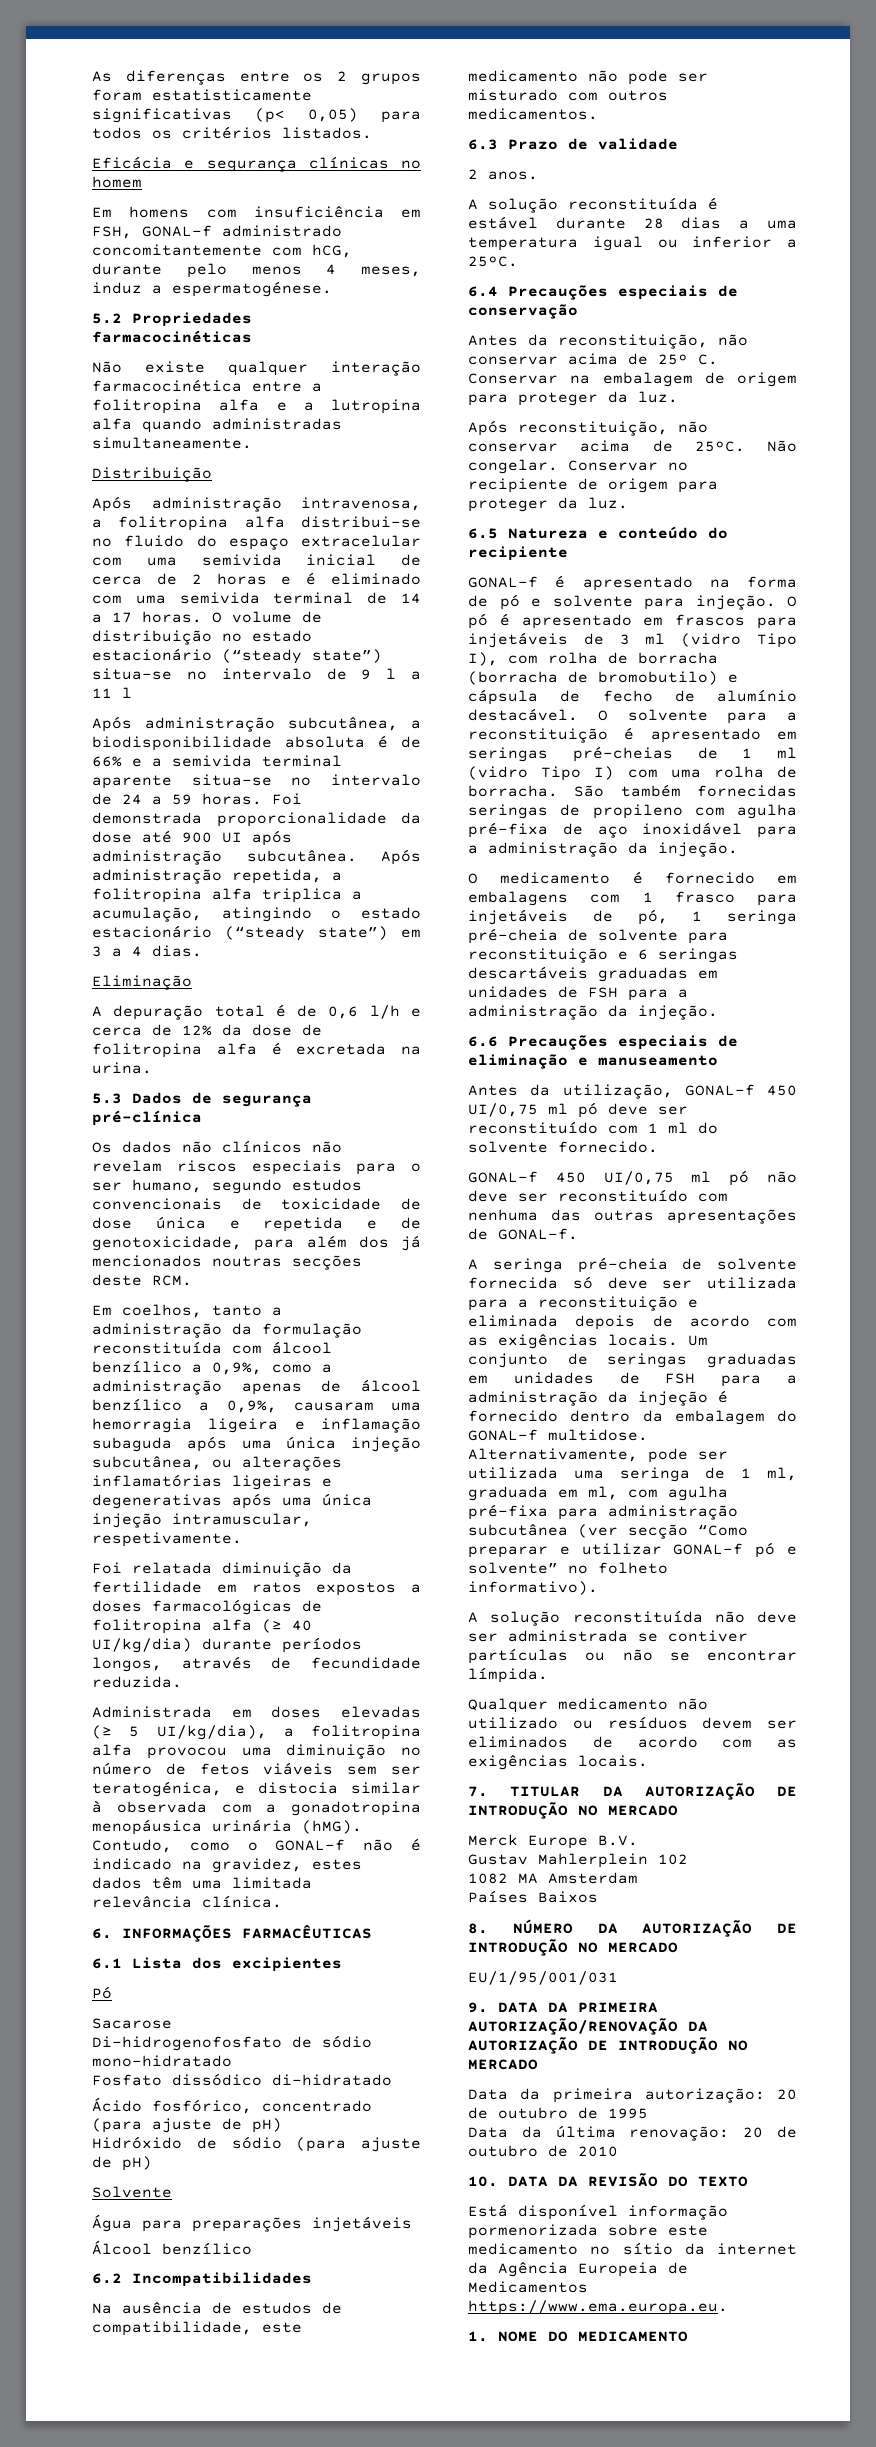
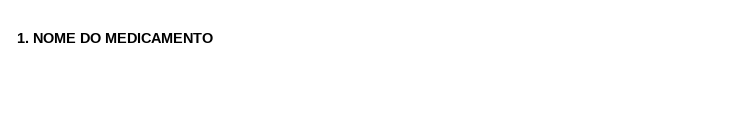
[92,70,422,85] [92,89,312,101] [92,108,421,123] [92,126,372,139] [92,156,421,172] [92,176,142,188] [92,206,421,218] [92,225,342,239] [92,244,352,258] [92,263,421,278] [92,281,332,297] [92,312,252,327] [92,330,252,343] [92,361,421,376] [92,379,322,392] [92,399,421,414] [92,418,342,433] [92,437,252,449] [92,467,212,482] [92,496,421,512] [92,516,421,531] [92,535,421,550] [92,554,421,566] [92,572,421,585] [92,592,421,604] [92,611,322,623] [92,630,312,645] [92,648,382,664] [92,668,421,680] [92,687,132,698] [92,716,421,732] [92,735,421,751] [92,755,342,767] [92,774,421,789] [92,793,302,805] [92,812,421,827] [92,830,292,846] [92,849,421,865] [92,869,342,884] [92,888,362,903] [92,907,421,922] [92,925,421,941] [92,945,202,957] [92,975,192,990] [92,1004,421,1020] [92,1024,322,1036] [92,1042,421,1058] [92,1062,152,1074] [92,1092,312,1107] [92,1110,202,1126] [92,1140,342,1153] [92,1160,421,1175] [92,1179,362,1194] [92,1198,421,1210] [92,1216,421,1232] [92,1235,421,1251] [92,1255,362,1270] [92,1274,192,1286] [92,1304,282,1318] [92,1323,362,1338] [92,1341,332,1354] [92,1360,332,1375] [92,1379,421,1395] [92,1398,421,1413] [92,1418,421,1433] [92,1436,421,1452] [92,1456,342,1471] [92,1474,332,1490] [92,1493,372,1509] [92,1513,312,1528] [92,1532,242,1547] [92,1562,352,1577] [92,1581,421,1596] [92,1599,322,1615] [92,1619,312,1634] [92,1637,362,1653] [92,1656,421,1672] [92,1676,182,1688] [92,1706,421,1718] [92,1725,421,1740] [92,1744,421,1759] [92,1762,422,1775] [92,1781,421,1797] [92,1800,421,1816] [92,1819,362,1835] [92,1838,422,1853] [92,1858,362,1873] [92,1877,312,1889] [92,1895,282,1908] [92,1924,372,1942] [92,1957,342,1972] [92,1986,112,1999] [92,2018,172,2029] [92,2035,372,2051] [92,2055,232,2067] [92,2073,392,2086] [92,2097,372,2114] [92,2118,282,2133] [92,2136,421,2152] [92,2156,152,2171] [92,2186,172,2198] [92,2214,412,2232] [92,2240,252,2255] [92,2272,312,2287] [92,2302,342,2314] [92,2321,302,2336] [468,70,708,85] [468,89,668,101] [468,108,598,120] [468,138,678,150] [468,169,538,180] [468,197,718,213] [468,216,797,229] [468,236,797,251] [468,256,518,267] [468,285,738,300] [468,304,578,319] [468,334,748,349] [468,353,718,365] [468,372,797,387] [468,391,678,406] [468,420,708,436] [468,440,797,452] [468,459,688,474] [468,478,718,493] [468,497,628,512] [468,526,728,539] [468,546,568,561] [468,575,797,591] [468,594,797,610] [468,613,797,629] [468,632,797,648] [468,652,718,666] [468,671,738,685] [468,689,797,705] [468,708,797,724] [468,727,797,743] [468,746,797,762] [468,766,797,781] [468,784,797,797] [468,804,797,819] [468,822,797,838] [468,842,738,857] [468,871,797,884] [468,891,797,906] [468,909,797,925] [468,928,728,944] [468,948,738,963] [468,966,718,982] [468,986,688,1001] [468,1005,718,1020] [468,1035,738,1050] [468,1054,718,1069] [468,1084,797,1099] [468,1102,688,1118] [468,1121,718,1134] [468,1141,658,1153] [468,1170,797,1186] [468,1189,728,1202] [468,1209,797,1224] [468,1228,578,1240] [468,1257,797,1273] [468,1276,797,1289] [468,1296,698,1311] [468,1315,797,1330] [468,1334,708,1349] [468,1353,797,1368] [468,1372,797,1387] [468,1390,728,1406] [468,1410,797,1425] [468,1429,648,1441] [468,1448,728,1463] [468,1467,797,1482] [468,1486,728,1501] [468,1504,738,1520] [468,1524,748,1539] [468,1542,797,1558] [468,1562,668,1574] [468,1581,598,1595] [468,1610,797,1626] [468,1630,748,1642] [468,1648,797,1664] [468,1667,548,1683] [468,1698,708,1713] [468,1716,797,1729] [468,1736,797,1748] [468,1755,648,1770] [468,1783,797,1800] [468,1802,678,1819] [468,1834,638,1849] [468,1853,688,1868] [468,1872,638,1884] [468,1890,598,1903] [468,1919,797,1937] [468,1939,678,1956] [468,1971,618,1985] [468,2002,658,2013] [468,2018,708,2035] [468,2037,748,2054] [468,2059,538,2070] [468,2088,797,2103] [468,2107,648,2119] [468,2125,797,2141] [468,2145,618,2157] [468,2173,748,2187] [468,2204,728,2220] [468,2224,708,2239] [468,2242,797,2255] [468,2262,688,2277] [468,2281,588,2293] [468,2300,728,2315] As diferenças entre os 2 grupos foram estatisticamente significativas (p< 0,05) para todos os critérios listados. // Eficácia e segurança clínicas no homem // Em homens com insuficiência em FSH, GONAL-f administrado concomitantemente com hCG, durante pelo menos 4 meses, induz a espermatogénese. // 5.2 Propriedades farmacocinéticas // Não existe qualquer interação farmacocinética entre a folitropina alfa e a lutropina alfa quando administradas simultaneamente. // Distribuição // Após administração intravenosa, a folitropina alfa distribui-se no fluido do espaço extracelular com uma semivida inicial de cerca de 2 horas e é eliminado com uma semivida terminal de 14 a 17 horas. O volume de distribuição no estado estacionário (“steady state”) situa-se no intervalo de 9 l a 11 l // Após administração subcutânea, a biodisponibilidade absoluta é de 66% e a semivida terminal aparente situa-se no intervalo de 24 a 59 horas. Foi demonstrada proporcionalidade da dose até 900 UI após administração subcutânea. Após administração repetida, a folitropina alfa triplica a acumulação, atingindo o estado estacionário (“steady state”) em 3 a 4 dias. // Eliminação // A depuração total é de 0,6 l/h e cerca de 12% da dose de folitropina alfa é excretada na urina. // 5.3 Dados de segurança pré-clínica // Os dados não clínicos não revelam riscos especiais para o ser humano, segundo estudos convencionais de toxicidade de dose única e repetida e de genotoxicidade, para além dos já mencionados noutras secções deste RCM. // Em coelhos, tanto a administração da formulação reconstituída com álcool benzílico a 0,9%, como a administração apenas de álcool benzílico a 0,9%, causaram uma hemorragia ligeira e inflamação subaguda após uma única injeção subcutânea, ou alterações inflamatórias ligeiras e degenerativas após uma única injeção intramuscular, respetivamente. // Foi relatada diminuição da fertilidade em ratos expostos a doses farmacológicas de folitropina alfa (≥ 40 UI/kg/dia) durante períodos longos, através de fecundidade reduzida. // Administrada em doses elevadas (≥ 5 UI/kg/dia), a folitropina alfa provocou uma diminuição no número de fetos viáveis sem ser teratogénica, e distocia similar à observada com a gonadotropina menopáusica urinária (hMG). Contudo, como o GONAL-f não é indicado na gravidez, estes dados têm uma limitada relevância clínica. // 6. INFORMAÇÕES FARMACÊUTICAS // 6.1 Lista dos excipientes // Pó // Sacarose // Di-hidrogenofosfato de sódio mono-hidratado // Fosfato dissódico di-hidratado // Ácido fosfórico, concentrado (para ajuste de pH) // Hidróxido de sódio (para ajuste de pH) // Solvente // Água para preparações injetáveis // Álcool benzílico // 6.2 Incompatibilidades // Na ausência de estudos de compatibilidade, este medicamento não pode ser misturado com outros medicamentos. // 6.3 Prazo de validade // 2 anos. // A solução reconstituída é estável durante 28 dias a uma temperatura igual ou inferior a 25ºC. // 6.4 Precauções especiais de conservação // Antes da reconstituição, não conservar acima de 25º C. Conservar na embalagem de origem para proteger da luz. // Após reconstituição, não conservar acima de 25ºC. Não congelar. Conservar no recipiente de origem para proteger da luz. // 6.5 Natureza e conteúdo do recipiente // GONAL-f é apresentado na forma de pó e solvente para injeção. O pó é apresentado em frascos para injetáveis de 3 ml (vidro Tipo I), com rolha de borracha (borracha de bromobutilo) e cápsula de fecho de alumínio destacável. O solvente para a reconstituição é apresentado em seringas pré-cheias de 1 ml (vidro Tipo I) com uma rolha de borracha. São também fornecidas seringas de propileno com agulha pré-fixa de aço inoxidável para a administração da injeção. // O medicamento é fornecido em embalagens com 1 frasco para injetáveis de pó, 1 seringa pré-cheia de solvente para reconstituição e 6 seringas descartáveis graduadas em unidades de FSH para a administração da injeção. // 6.6 Precauções especiais de eliminação e manuseamento // Antes da utilização, GONAL-f 450 UI/0,75 ml pó deve ser reconstituído com 1 ml do solvente fornecido. // GONAL-f 450 UI/0,75 ml pó não deve ser reconstituído com nenhuma das outras apresentações de GONAL-f. // A seringa pré-cheia de solvente fornecida só deve ser utilizada para a reconstituição e eliminada depois de acordo com as exigências locais. Um conjunto de seringas graduadas em unidades de FSH para a administração da injeção é fornecido dentro da embalagem do GONAL-f multidose. Alternativamente, pode ser utilizada uma seringa de 1 ml, graduada em ml, com agulha pré-fixa para administração subcutânea (ver secção “Como preparar e utilizar GONAL-f pó e solvente” no folheto informativo). // A solução reconstituída não deve ser administrada se contiver partículas ou não se encontrar límpida. // Qualquer medicamento não utilizado ou resíduos devem ser eliminados de acordo com as exigências locais. // 7. TITULAR DA AUTORIZAÇÃO DE INTRODUÇÃO NO MERCADO // Merck Europe B.V. // Gustav Mahlerplein 102 // 1082 MA Amsterdam // Países Baixos // 8. NÚMERO DA AUTORIZAÇÃO DE INTRODUÇÃO NO MERCADO // EU/1/95/001/031 // 9. DATA DA PRIMEIRA AUTORIZAÇÃO/RENOVAÇÃO DA AUTORIZAÇÃO DE INTRODUÇÃO NO MERCADO // Data da primeira autorização: 20 de outubro de 1995 // Data da última renovação: 20 de outubro de 2010 // 10. DATA DA REVISÃO DO TEXTO // Está disponível informação pormenorizada sobre este medicamento no sítio da internet da Agência Europeia de Medicamentos https://www.ema.europa.eu. // -> (17, 38) none

